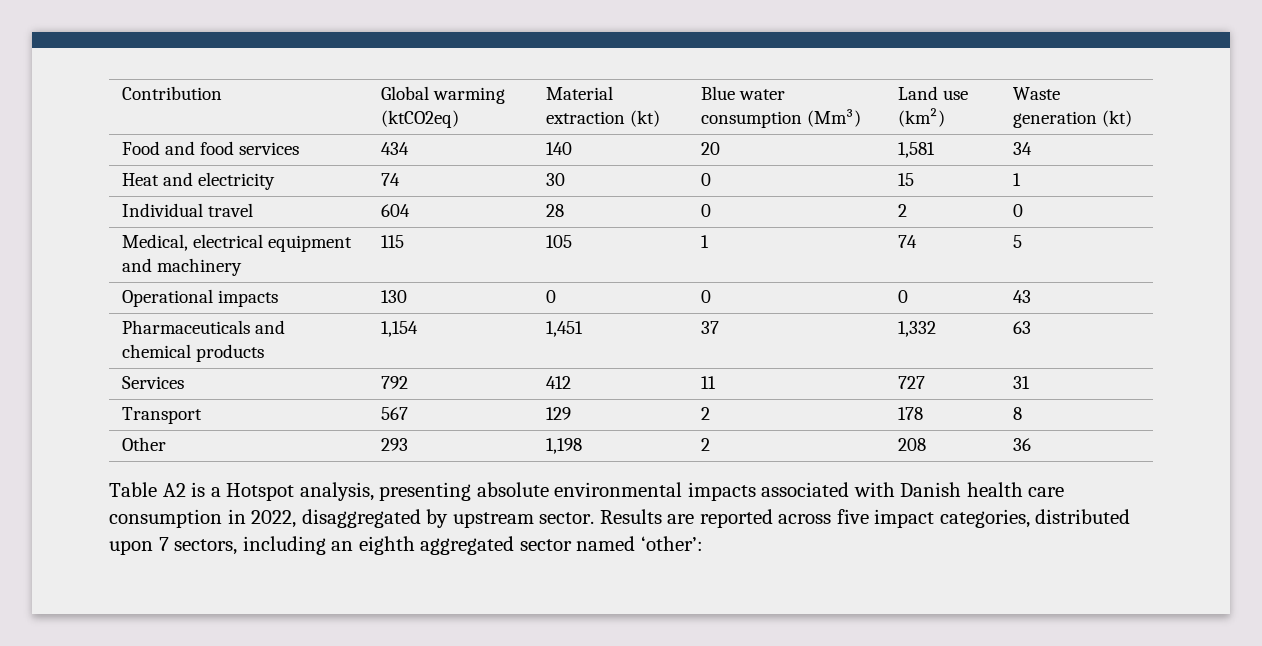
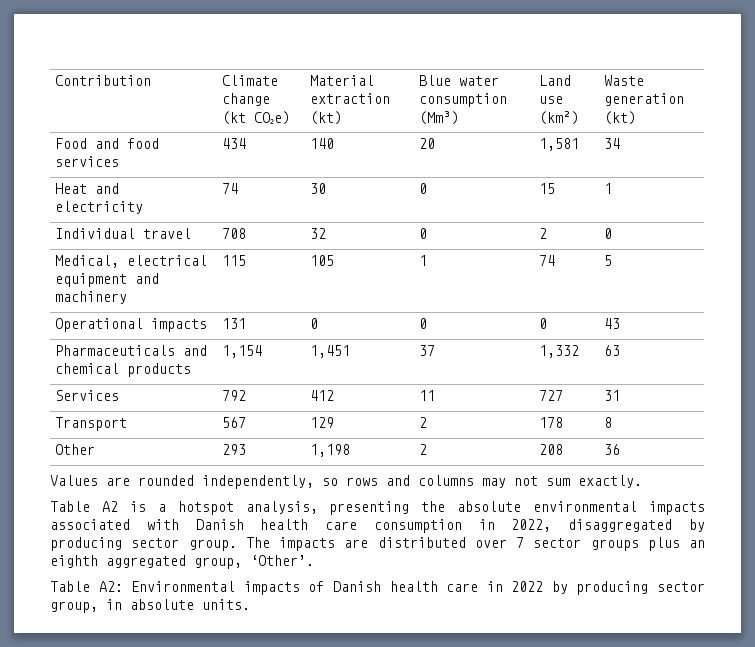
[380,86,505,104] [380,110,459,128] Global warming (ktCO2eq) -> [222,75,279,86] [222,93,271,106] [222,111,291,125] Climate change (kt CO₂e)
[380,204,410,217] [545,204,564,217] 604 | 28 -> [222,228,247,239] [310,228,327,239] 708 | 32
[380,290,407,303] 130 -> [222,318,247,329] 131
(1031, 444) none -> [50,475,642,489] // Values are rounded independently, so rows and columns may not sum exactly.
[226,483,295,501] Hotspot -> [177,501,234,515] hotspot
(472, 491) none -> [421,501,446,512] the
[452,509,1131,528] [109,536,703,555] upstream sector. Results are reported across five impact categories, distributed upon 7 sectors, including an eighth aggregated sector named ‘other’: -> [50,537,705,551] [50,555,314,569] [50,581,705,595] [50,599,250,613] producing sector group. The impacts are distributed over 7 sector groups plus an eighth aggregated group, ‘Other’. // Table A2: Environmental impacts of Danish health care in 2022 by producing sector group, in absolute units.

